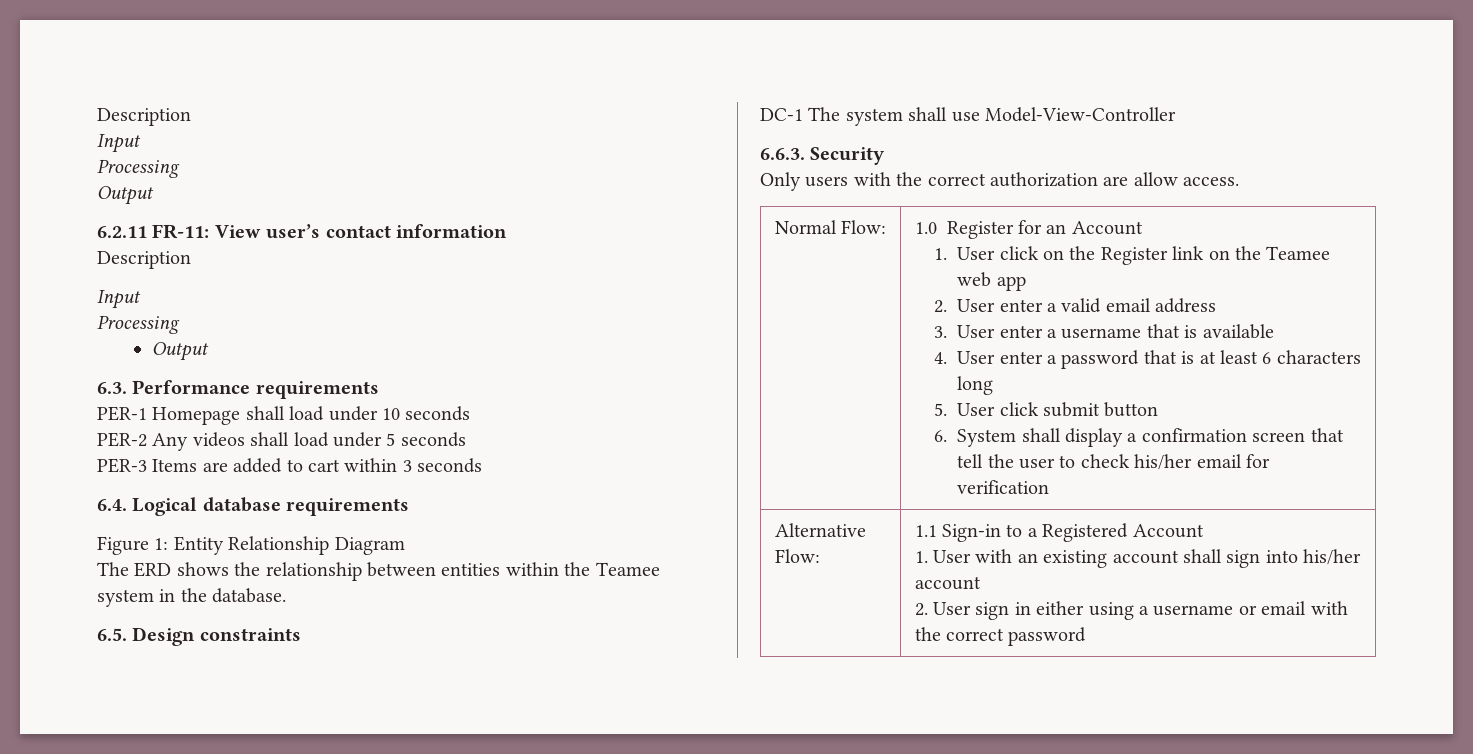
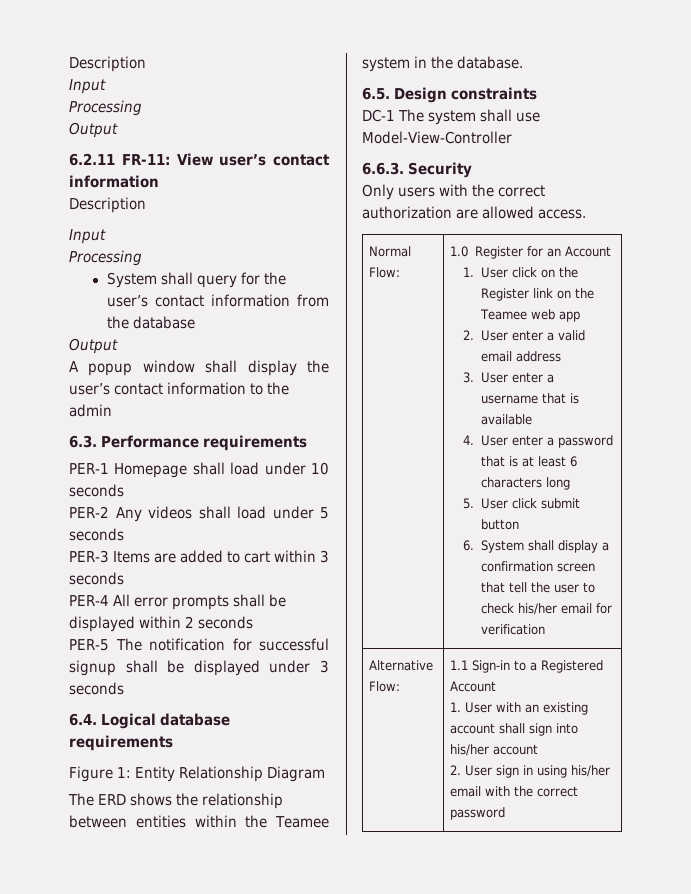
[151,342,209,361] Output -> [106,272,286,288] [106,294,329,307] [106,316,195,329] [69,338,118,354] [69,360,329,376] [69,382,289,395] [69,404,112,417] System shall query for the user’s contact information from the database // Output // A popup window shall display the user’s contact information to the admin
(483, 465) none -> [69,594,286,610] [69,616,253,632] [69,638,329,651] [69,660,329,676] [69,682,124,695] // PER-4 All error prompts shall be displayed within 2 seconds // PER-5 The notification for successful signup shall be displayed under 3 seconds
[1133,172,1178,186] allow -> [482,206,534,219] allowed
[1036,601,1257,620] either using a username or -> [537,765,611,778] using his/her

